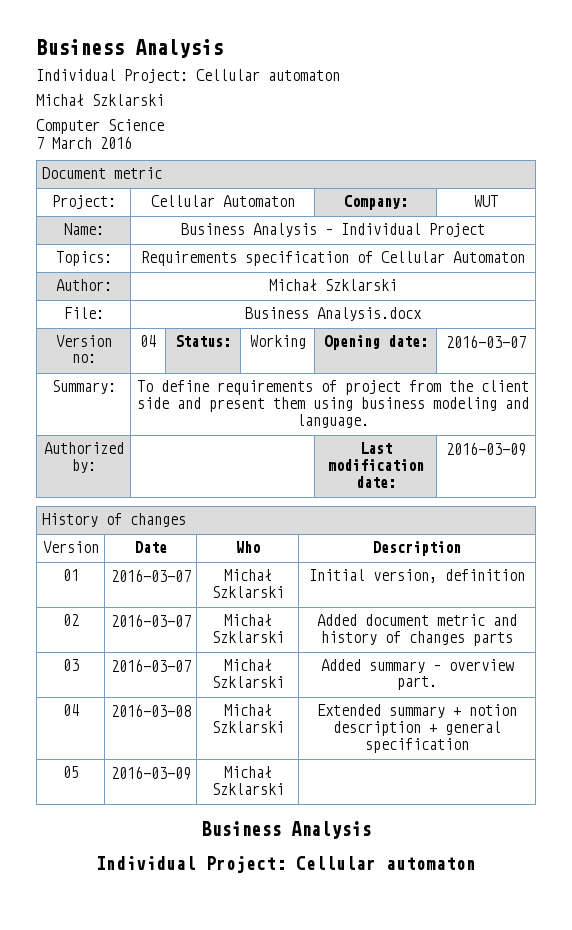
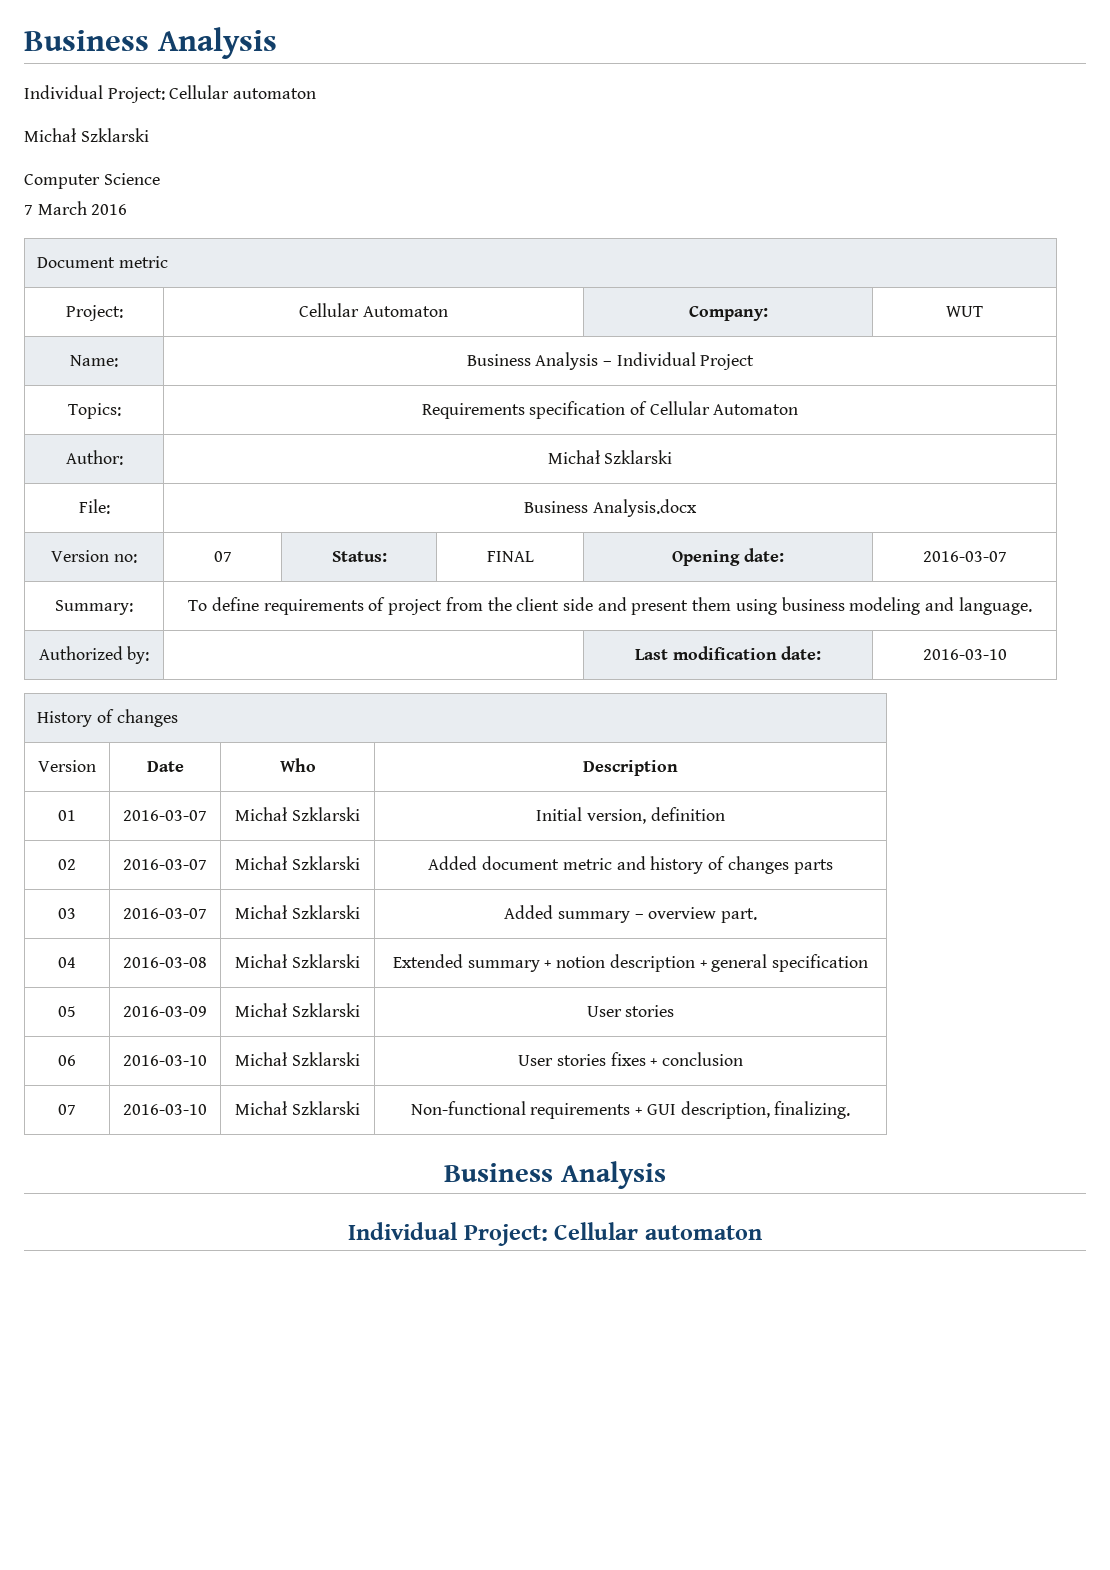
[140,335,156,347] 04 -> [213,551,232,562] 07
[249,335,306,349] Working -> [486,551,534,562] FINAL
[446,442,526,456] 2016-03-09 -> [922,649,1007,660] 2016-03-10
(284, 789) none -> [586,1005,675,1017] [58,1055,76,1066] [123,1055,207,1066] [235,1052,360,1066] [518,1052,743,1066] [58,1104,76,1115] [123,1104,207,1115] [235,1101,360,1115] [410,1101,851,1119] User stories // 06 | 2016-03-10 | Michał Szklarski | User stories fixes + conclusion // 07 | 2016-03-10 | Michał Szklarski | Non-functional requirements + GUI description, finalizing.

